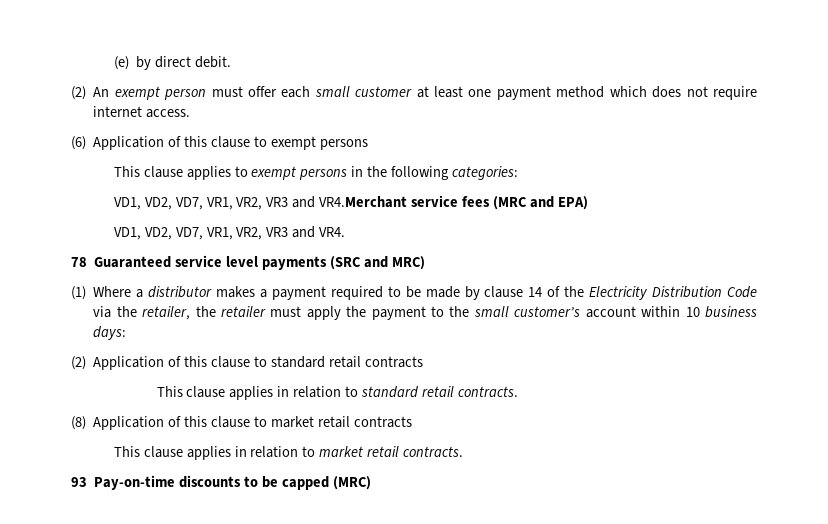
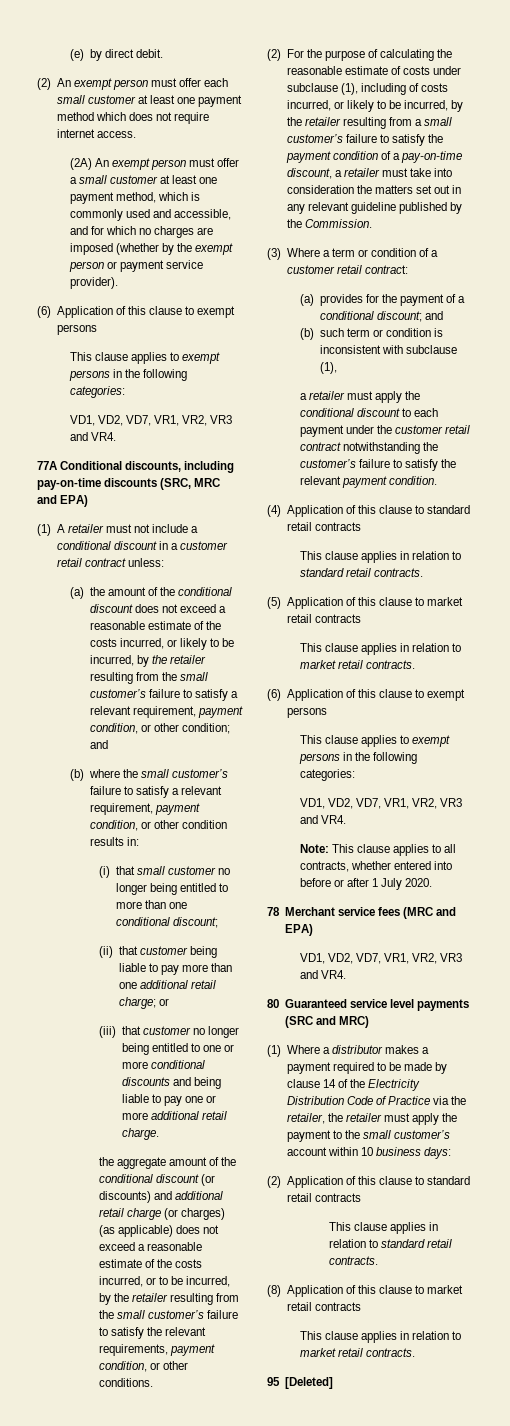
(191, 113) none -> [69,158,240,170] [69,175,218,184] [69,192,201,204] [69,209,232,221] [69,226,214,238] [69,243,234,255] [68,260,204,272] [69,277,118,289] // (2A) An exempt person must offer a small customer at least one payment method, which is commonly used and accessible, and for which no charges are imposed (whether by the exempt person or payment service provider).
[319,196,408,208] VR4.Merchant -> [90,432,116,441] [37,461,235,473] [37,478,221,490] [37,495,89,507] [37,524,199,536] [56,541,229,550] [56,558,164,567] [69,587,232,599] [89,604,226,613] [89,621,221,630] [89,638,235,650] [89,655,206,667] [89,672,208,684] [89,689,238,701] [89,706,243,718] [89,723,230,734] [89,740,108,749] [69,769,228,781] [89,786,222,798] [89,803,200,815] [89,820,227,831] [89,837,139,846] [98,866,230,878] [115,883,228,895] [115,900,187,909] [115,917,218,928] [98,946,217,958] [118,963,232,975] [118,980,216,989] [118,997,169,1009] [98,1026,239,1038] [121,1043,234,1055] [121,1060,205,1069] [121,1077,221,1089] [121,1094,216,1106] [121,1111,227,1120] [121,1128,159,1140] [98,1157,237,1169] [98,1174,216,1186] [98,1191,224,1203] [98,1208,226,1220] [98,1225,220,1237] [98,1242,203,1251] [98,1259,203,1268] [98,1276,231,1287] [98,1293,240,1305] [98,1310,239,1319] [98,1327,207,1339] [98,1344,215,1356] [98,1361,189,1372] [98,1378,153,1387] [267,49,453,61] [286,66,462,75] [286,83,449,95] [286,100,464,112] [286,117,453,129] [286,134,444,146] [285,151,463,163] [286,168,453,179] [286,185,462,194] [286,202,463,214] [286,219,372,228] [267,248,439,260] [286,265,408,274] [299,294,466,306] [319,311,443,322] [299,328,443,340] [319,345,457,354] [319,362,337,374] [299,391,421,403] [299,408,439,417] [299,425,471,437] [299,442,438,454] [299,459,457,471] [299,476,437,488] [267,505,471,517] [286,522,361,531] [299,551,462,563] [299,568,423,577] [267,597,464,609] [286,614,361,623] [299,643,462,655] [299,660,415,669] [267,689,466,701] [286,707,327,718] [299,735,451,747] [298,752,418,764] [299,769,355,781] [299,798,463,809] [299,815,346,824] [299,844,457,856] [299,861,453,872] [299,878,433,890] [267,907,335,916] VR4. // 77A Conditional discounts, including pay-on-time discounts (SRC, MRC and EPA) // (1) A retailer must not include a conditional discount in a customer retail contract unless: // (a) the amount of the conditional discount does not exceed a reasonable estimate of the costs incurred, or likely to be incurred, by the retailer resulting from the small customer’s failure to satisfy a relevant requirement, payment condition, or other condition; and // (b) where the small customer’s failure to satisfy a relevant requirement, payment condition, or other condition results in: // (i) that small customer no longer being entitled to more than one conditional discount; // (ii) that customer being liable to pay more than one additional retail charge; or // (iii) that customer no longer being entitled to one or more conditional discounts and being liable to pay one or more additional retail charge. // the aggregate amount of the conditional discount (or discounts) and additional retail charge (or charges) (as applicable) does not exceed a reasonable estimate of the costs incurred, or to be incurred, by the retailer resulting from the small customer’s failure to satisfy the relevant requirements, payment condition, or other conditions. // (2) For the purpose of calculating the reasonable estimate of costs under subclause (1), including of costs incurred, or likely to be incurred, by the retailer resulting from a small customer’s failure to satisfy the payment condition of a pay-on-time discount, a retailer must take into consideration the matters set out in any relevant guideline published by the Commission. // (3) Where a term or condition of a customer retail contract: // (a) provides for the payment of a conditional discount; and // (b) such term or condition is inconsistent with subclause (1), // a retailer must apply the conditional discount to each payment under the customer retail contract notwithstanding the customer’s failure to satisfy the relevant payment condition. // (4) Application of this clause to standard retail contracts // This clause applies in relation to standard retail contracts. // (5) Application of this clause to market retail contracts // This clause applies in relation to market retail contracts. // (6) Application of this clause to exempt persons // This clause applies to exempt persons in the following categories: // VD1, VD2, VD7, VR1, VR2, VR3 and VR4. // Note: This clause applies to all contracts, whether entered into before or after 1 July 2020. // 78 Merchant
[71,257,87,267] 78 -> [267,999,279,1008] 80
(757, 292) none -> [375,1096,431,1105] of Practice
[71,475,371,490] 93 Pay-on-time discounts to be capped (MRC) -> [267,1377,333,1389] 95 [Deleted]

